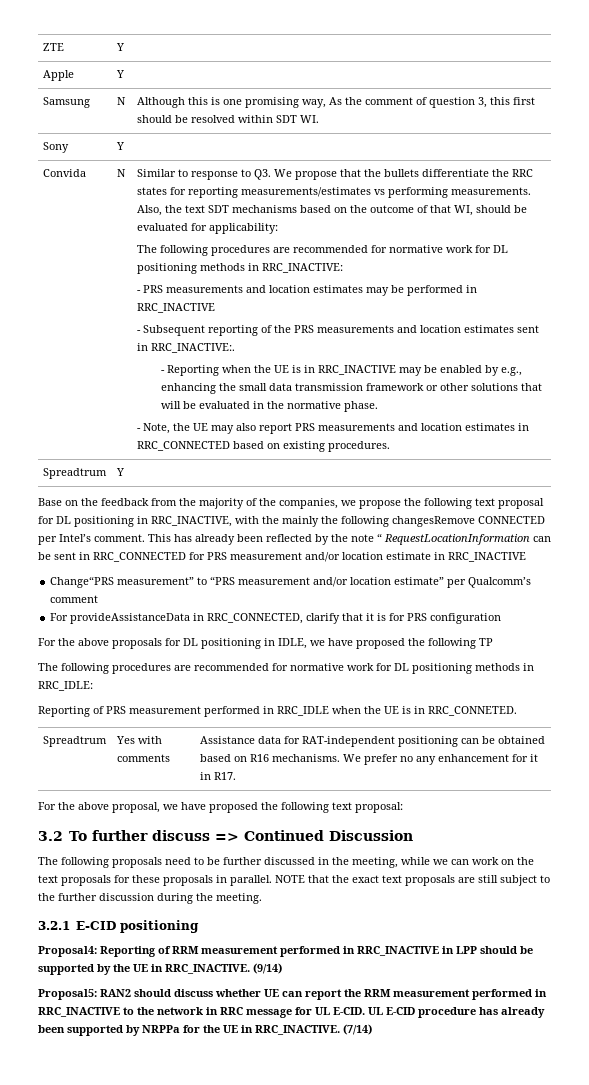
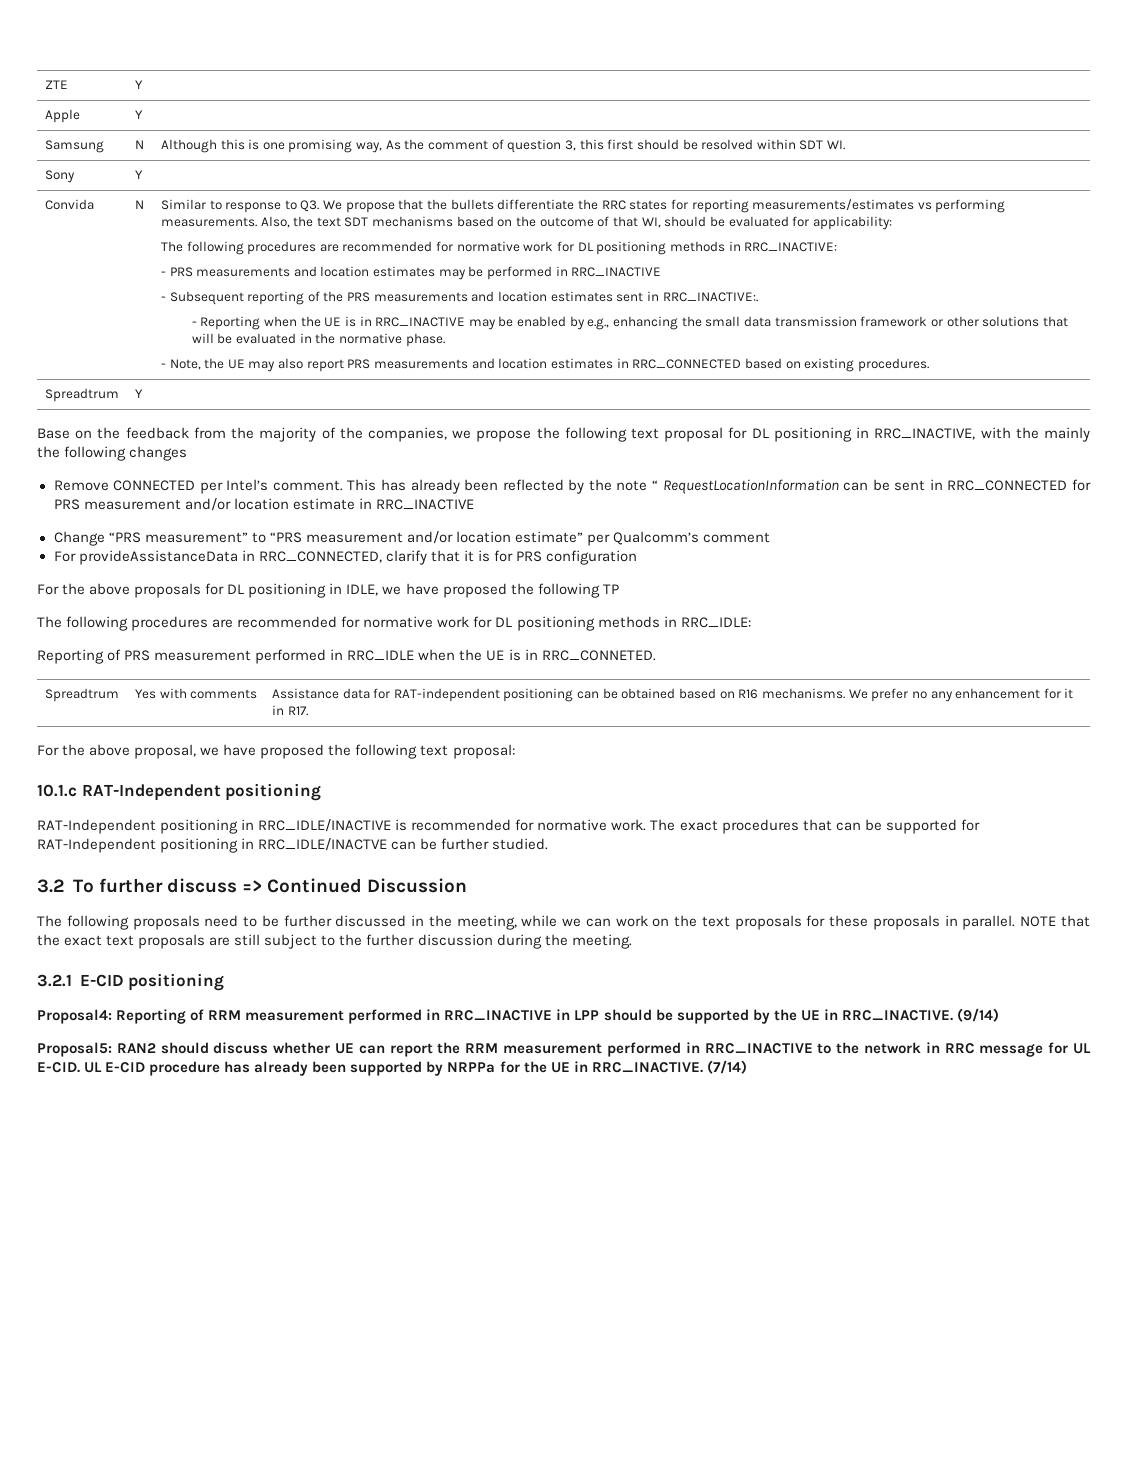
[392,516,475,527] changesRemove -> [129,446,188,461] [53,480,109,491] changes // Remove
[50,576,115,588] Change“PRS -> [53,531,141,546] Change “PRS
(403, 807) none -> [37,783,322,801] [37,819,980,834] [37,838,549,853] // 10.1.c RAT-Independent positioning // RAT-Independent positioning in RRC_IDLE/INACTIVE is recommended for normative work. The exact procedures that can be supported for RAT-Independent positioning in RRC_IDLE/INACTVE can be further studied.

